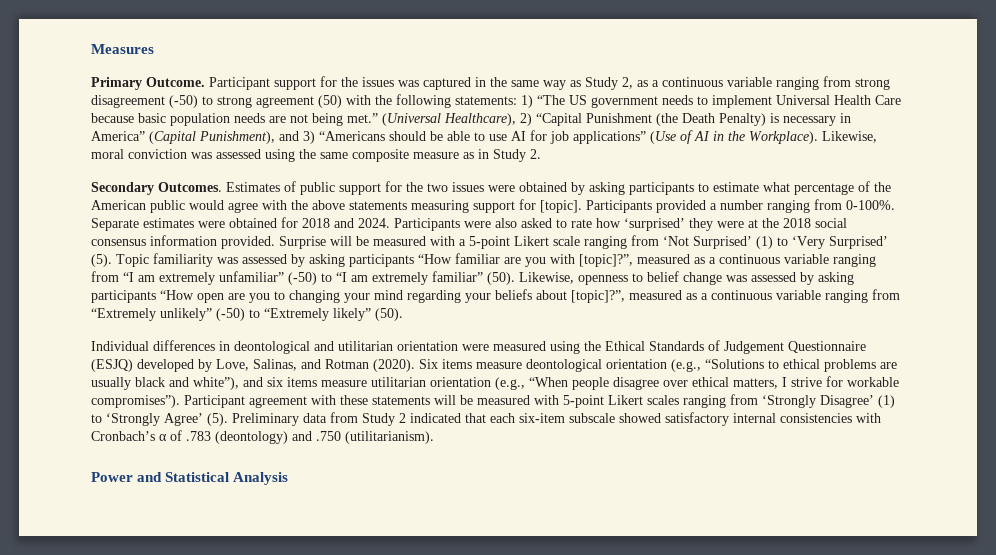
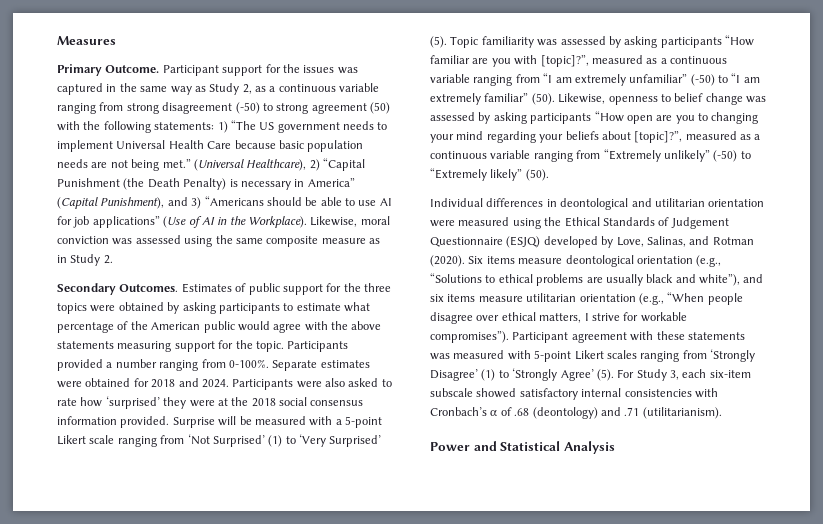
[427,182,484,192] two issues -> [364,283,391,292] [57,303,87,314] three topics
[540,200,582,213] [topic]. -> [235,340,284,352] the topic.
[434,395,473,405] will be -> [430,353,450,360] was
[232,412,486,426] Preliminary data from Study 2 indicated that -> [617,369,679,381] For Study 3,
[186,431,211,441] .783 -> [514,408,530,416] .68
[316,431,341,441] .750 -> [624,407,640,416] .71

